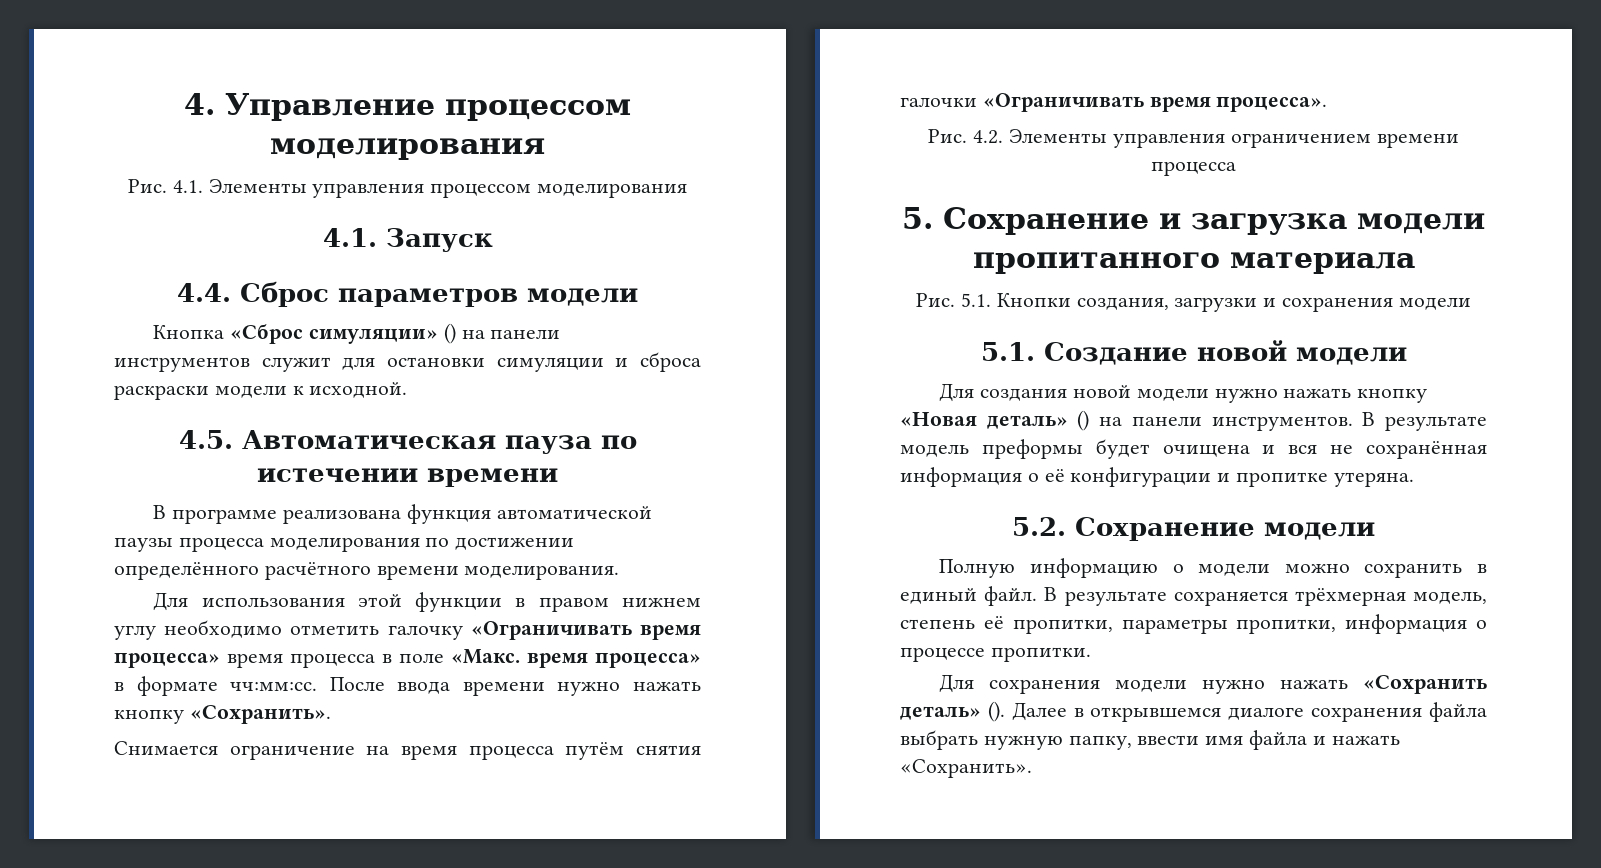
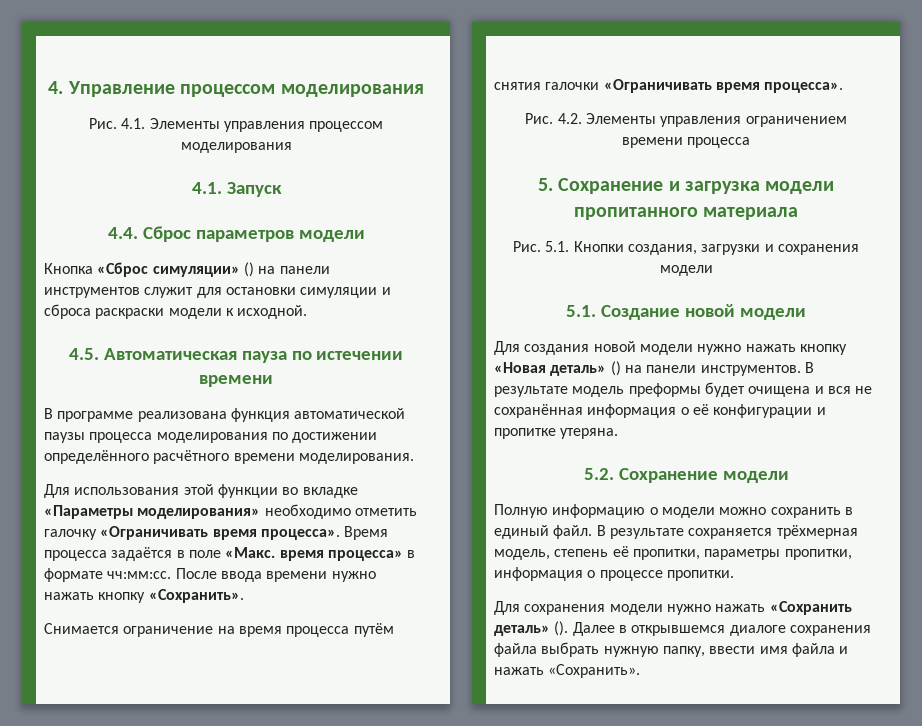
[515,597,701,612] [114,625,156,640] в правом нижнем углу -> [282,487,358,498] [44,505,261,519] во вкладке «Параметры моделирования»
[114,652,375,668] процесса» время процесса -> [260,526,389,540] [44,547,173,561] процесса». Время процесса задаётся

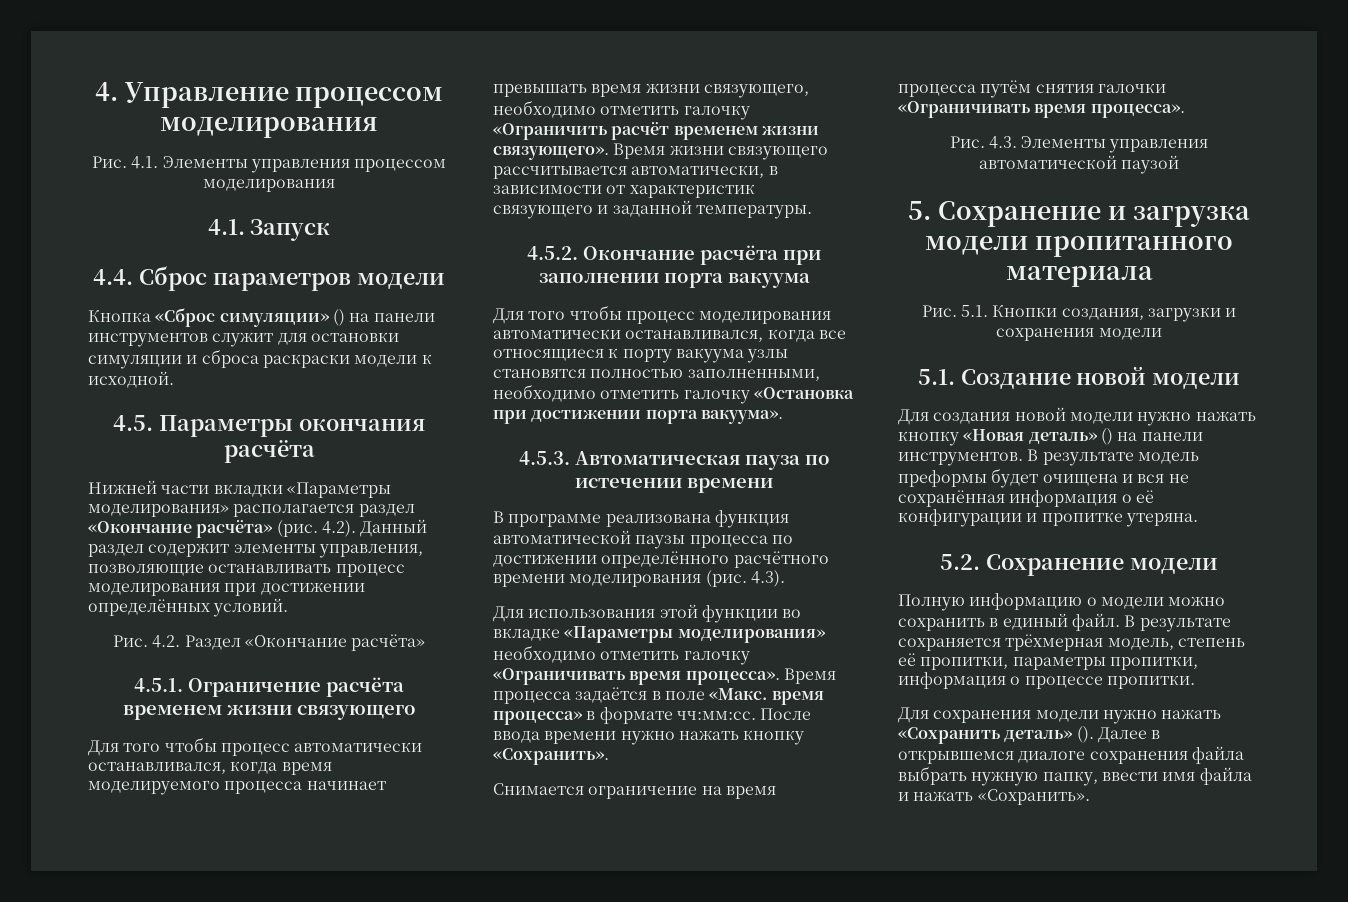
(99, 354) none -> [159,415,425,437] [223,440,315,463] [88,480,391,498] [88,504,415,517] [88,519,428,538] [88,543,423,558] [88,564,405,577] [88,582,365,596] [88,598,289,617] [112,634,426,651] [134,677,404,697] [122,705,416,720] [88,737,423,756] [88,761,332,775] [88,781,386,795] [493,83,809,98] [493,100,750,120] [493,122,819,140] [493,143,828,160] [493,165,778,179] [493,184,755,198] [493,200,812,219] [527,245,821,265] [538,273,810,288] [493,305,832,324] [493,329,846,342] [493,348,789,363] [493,369,820,381] [493,384,854,404] [493,410,783,424] [518,451,570,465] Параметры окончания расчёта // Нижней части вкладки «Параметры моделирования» располагается раздел «Окончание расчёта» (рис. 4.2). Данный раздел содержит элементы управления, позволяющие останавливать процесс моделирования при достижении определённых условий. // Рис. 4.2. Раздел «Окончание расчёта» // 4.5.1. Ограничение расчёта временем жизни связующего // Для того чтобы процесс автоматически останавливался, когда время моделируемого процесса начинает превышать время жизни связующего, необходимо отметить галочку «Ограничить расчёт временем жизни связующего». Время жизни связующего рассчитывается автоматически, в зависимости от характеристик связующего и заданной температуры. // 4.5.2. Окончание расчёта при заполнении порта вакуума // Для того чтобы процесс моделирования автоматически останавливался, когда все относящиеся к порту вакуума узлы становятся полностью заполненными, необходимо отметить галочку «Остановка при достижении порта вакуума». // 4.5.3.
[156,432,268,443] моделирования -> (768, 541) none
[298,453,414,464] моделирования. -> [569,570,785,587] моделирования (рис. 4.3).
[557,113,847,127] [621,137,751,148] 4.2. Элементы управления ограничением времени процесса -> [988,136,1209,153] [978,155,1180,174] 4.3. Элементы управления автоматической паузой

